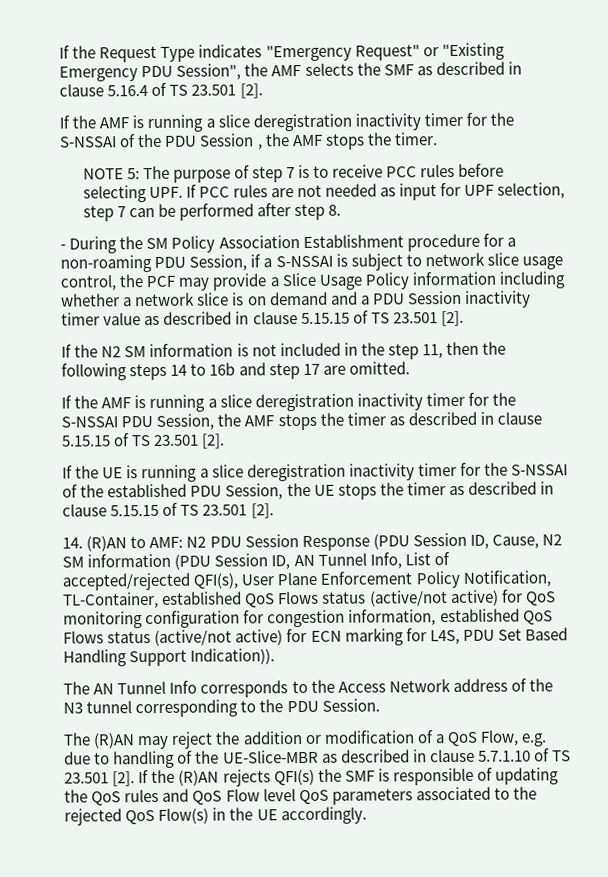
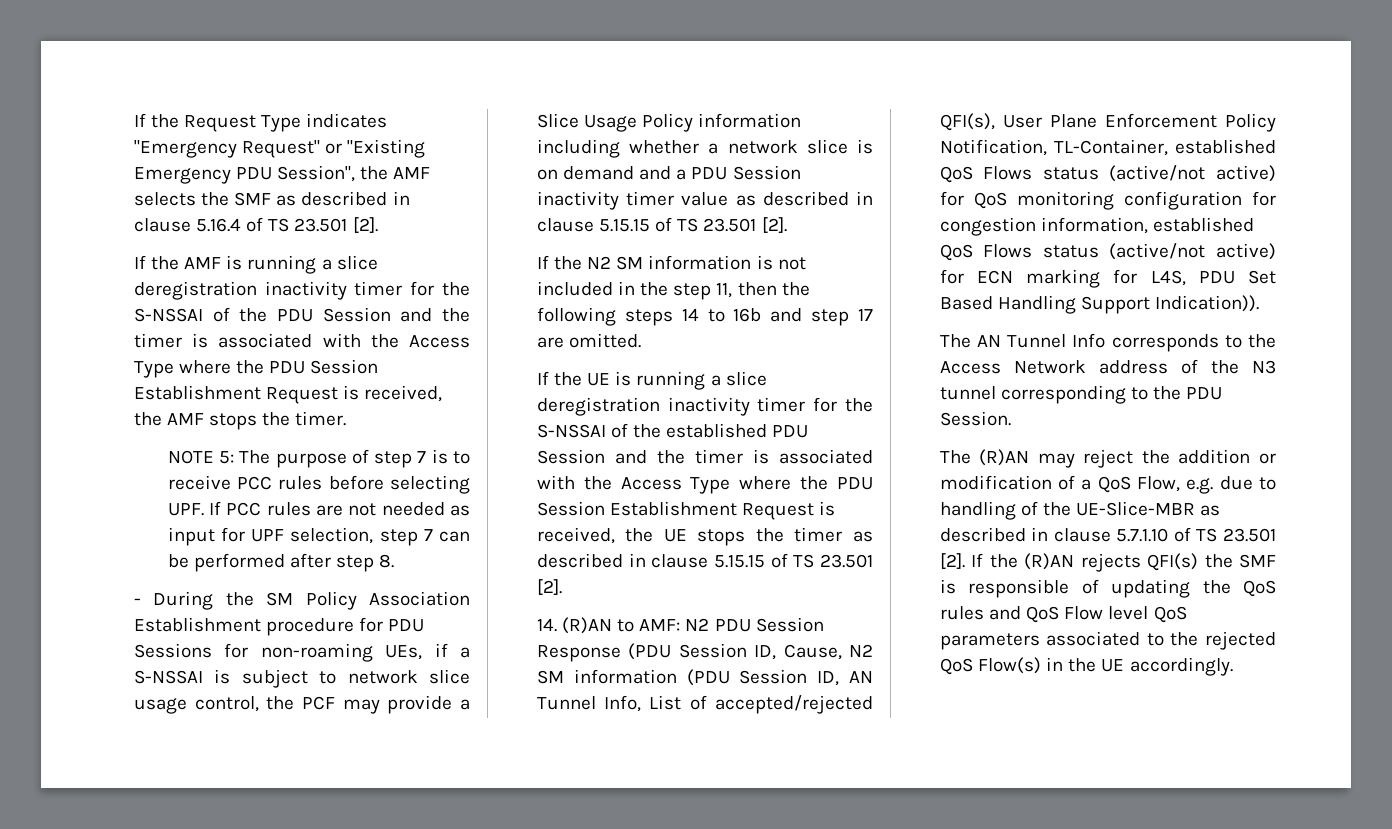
[257,144,263,150] , -> [400,308,470,322] [133,333,470,348] [133,359,379,378] [133,385,443,404] and the timer is associated with the Access Type where the PDU Session Establishment Request is received,
[506,237,516,247] [60,254,248,273] a non-roaming PDU Session, -> [388,619,425,632] [133,643,423,662] PDU Sessions for non-roaming UEs,
[61,392,516,413] [61,411,542,431] [61,433,226,449] // If the AMF is running a slice deregistration inactivity timer for the S-NSSAI PDU Session, the AMF stops the timer as described in clause 5.15.15 of TS 23.501 [2]. -> (641, 340) none
[225,483,284,500] Session, -> [536,449,873,464] [536,475,873,494] [536,501,836,520] [536,527,615,544] Session and the timer is associated with the Access Type where the PDU Session Establishment Request is received,

